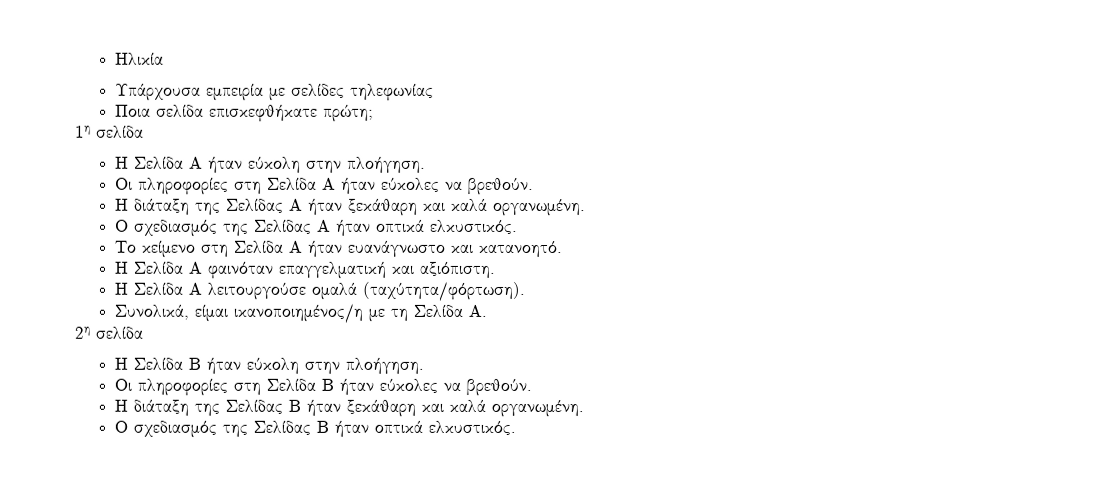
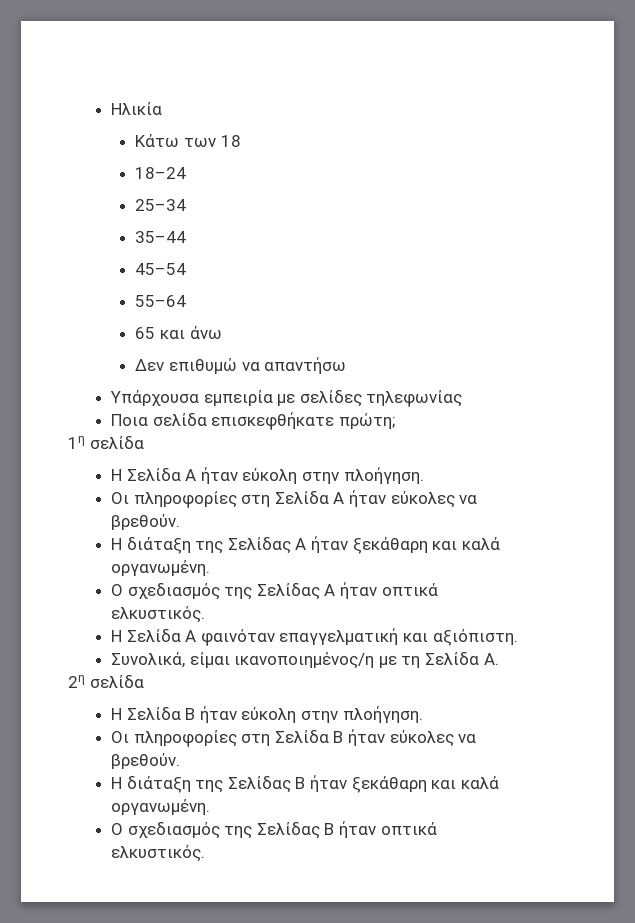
(165, 58) none -> [135,134,241,147] [135,167,187,179] [135,199,187,211] [135,231,187,243] [135,263,187,275] [135,295,187,307] [135,326,222,339] [135,357,347,374] // Κάτω των 18 // 18–24 // 25–34 // 35–44 // 45–54 // 55–64 // 65 και άνω // Δεν επιθυμώ να απαντήσω
[114,240,564,259] // Το κείμενο στη Σελίδα A ήταν ευανάγνωστο και κατανοητό. -> (206, 614) none
[114,281,526,301] // Η Σελίδα A λειτουργούσε ομαλά (ταχύτητα/φόρτωση). -> (518, 637) none

